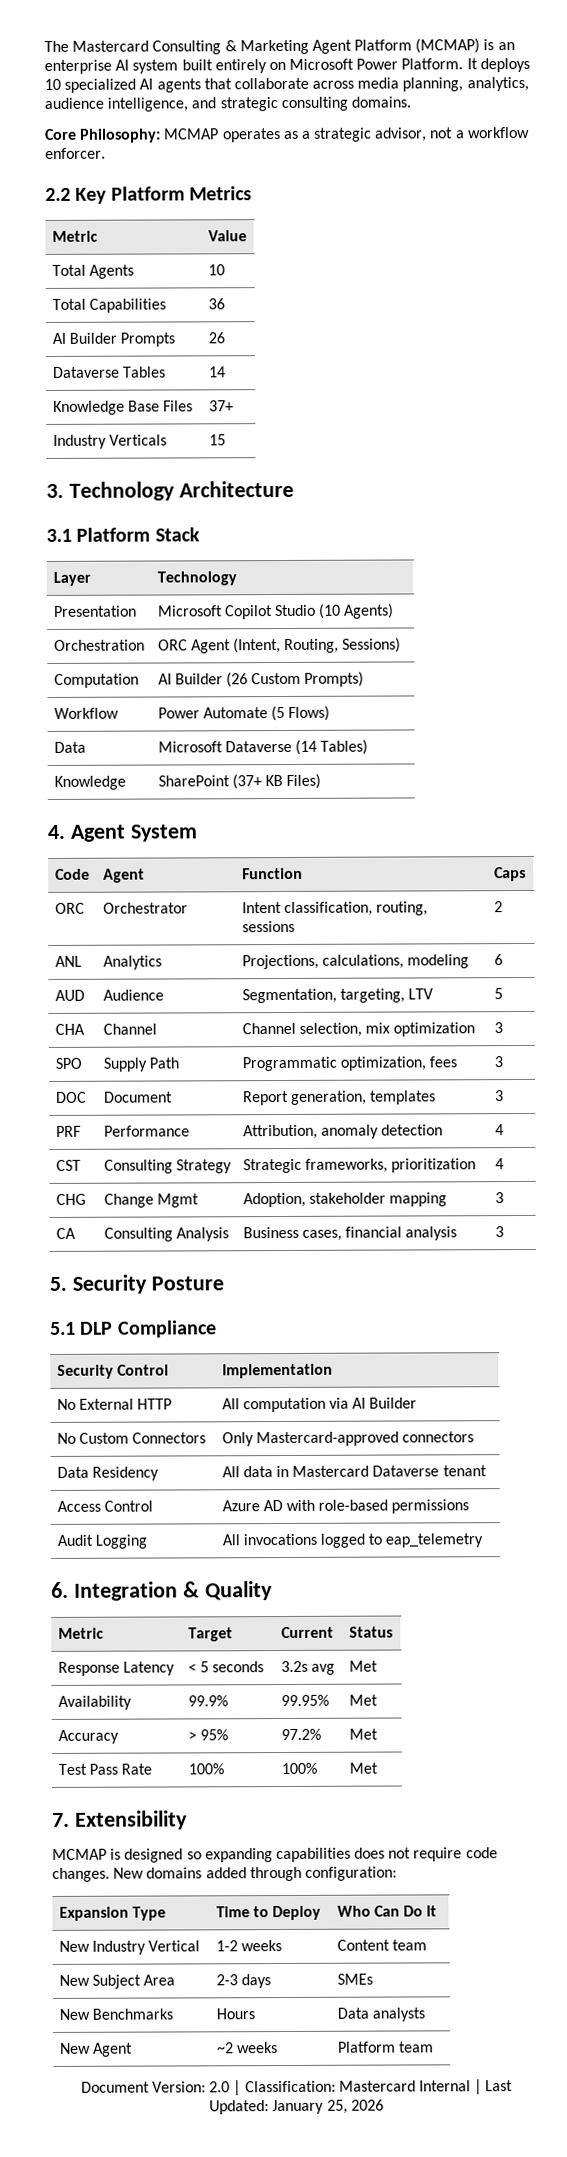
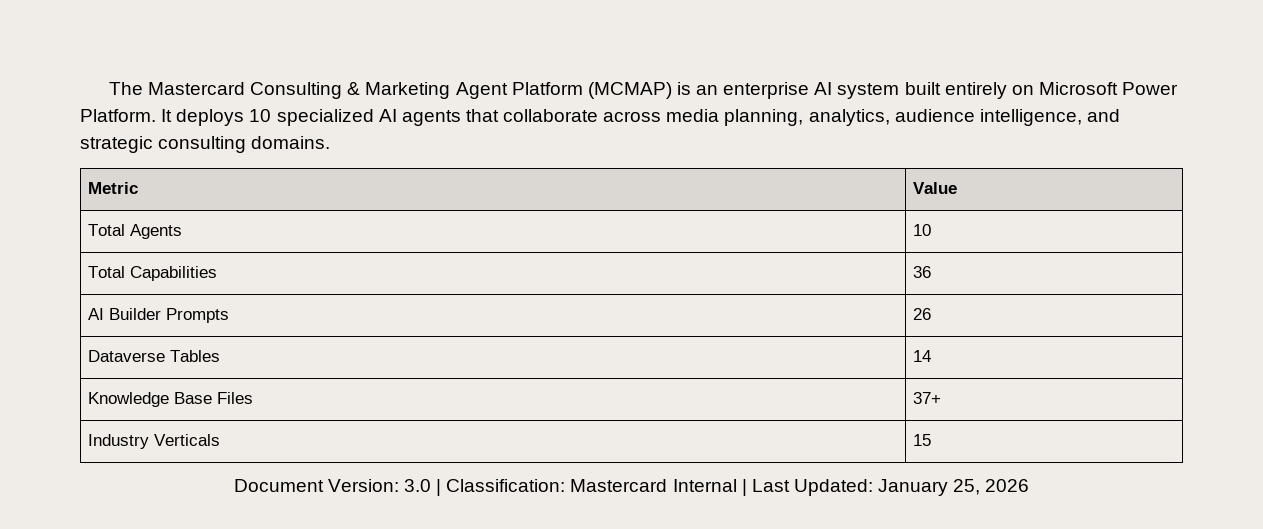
[45,126,530,143] [45,147,106,159] [45,186,252,204] // Core Philosophy: MCMAP operates as a strategic advisor, not a workflow enforcer. // 2.2 Key Platform Metrics -> (331, 142) none
[46,480,294,501] [46,527,200,542] [52,571,91,586] [156,571,237,586] [53,605,137,617] [157,603,395,620] [53,639,145,651] [157,637,402,654] [53,673,139,688] [157,671,365,688] [53,707,119,719] [157,705,331,722] [53,741,86,753] [157,739,369,755] [53,775,126,790] [157,773,322,790] [47,824,198,842] [54,868,90,880] [102,868,145,883] [241,867,303,880] [493,866,526,882] [54,902,85,914] [102,902,188,914] [241,901,429,916] [241,920,295,933] [493,901,503,913] [54,955,82,967] [102,955,162,970] [241,954,470,970] [493,954,503,966] [54,989,85,1001] [102,989,164,1001] [241,988,435,1004] [493,988,503,1000] [54,1023,85,1035] [102,1023,157,1035] [241,1022,476,1037] [493,1022,503,1034] [54,1057,82,1069] [102,1057,179,1072] [241,1056,458,1072] [493,1056,503,1068] [55,1091,87,1103] [103,1091,173,1103] [242,1090,437,1106] [494,1090,504,1102] [55,1125,81,1137] [103,1125,190,1137] [242,1124,444,1140] [494,1124,504,1136] [55,1159,81,1171] [103,1159,232,1174] [242,1158,477,1174] [494,1158,504,1170] [55,1193,86,1205] [103,1193,199,1208] [242,1192,448,1208] [494,1192,504,1204] [55,1227,76,1239] [103,1227,229,1242] [242,1226,458,1241] [494,1226,504,1238] [49,1274,224,1294] [50,1320,217,1338] [56,1364,169,1379] [221,1363,333,1379] [56,1398,173,1410] [221,1397,418,1413] [56,1432,207,1444] [221,1431,475,1447] [56,1466,159,1481] [221,1465,487,1478] [56,1500,153,1512] [221,1499,470,1514] [56,1534,147,1549] [221,1533,484,1548] [51,1581,273,1601] [57,1627,104,1639] [187,1627,233,1642] [280,1626,334,1639] [348,1626,393,1638] [57,1661,175,1676] [187,1661,265,1673] [280,1660,335,1675] [348,1660,378,1672] [57,1695,132,1710] [187,1695,228,1707] [280,1694,329,1707] [348,1694,378,1706] [57,1729,119,1744] [187,1729,228,1741] [280,1728,321,1741] [348,1728,378,1740] [57,1763,153,1775] [187,1763,224,1775] [280,1762,317,1775] [348,1762,378,1774] [52,1810,188,1830] [52,1847,498,1863] [52,1866,397,1882] [58,1906,166,1921] [215,1905,322,1921] [336,1905,438,1917] [58,1940,201,1955] [215,1940,282,1952] [336,1939,427,1951] [58,1974,176,1989] [215,1974,271,1989] [336,1973,373,1985] [58,2008,173,2020] [215,2008,255,2020] [336,2007,425,2022] [59,2042,133,2057] [216,2042,278,2054] [337,2041,434,2053] // 3. Technology Architecture // 3.1 Platform Stack // Layer | Technology // Presentation | Microsoft Copilot Studio (10 Agents) // Orchestration | ORC Agent (Intent, Routing, Sessions) // Computation | AI Builder (26 Custom Prompts) // Workflow | Power Automate (5 Flows) // Data | Microsoft Dataverse (14 Tables) // Knowledge | SharePoint (37+ KB Files) // 4. Agent System // Code | Agent | Function | Caps // ORC | Orchestrator | Intent classification, routing, sessions | 2 // ANL | Analytics | Projections, calculations, modeling | 6 // AUD | Audience | Segmentation, targeting, LTV | 5 // CHA | Channel | Channel selection, mix optimization | 3 // SPO | Supply Path | Programmatic optimization, fees | 3 // DOC | Document | Report generation, templates | 3 // PRF | Performance | Attribution, anomaly detection | 4 // CST | Consulting Strategy | Strategic frameworks, prioritization | 4 // CHG | Change Mgmt | Adoption, stakeholder mapping | 3 // CA | Consulting Analysis | Business cases, financial analysis | 3 // 5. Security Posture // 5.1 DLP Compliance // Security Control | Implementation // No External HTTP | All computation via AI Builder // No Custom Connectors | Only Mastercard-approved connectors // Data Residency | All data in Mastercard Dataverse tenant // Access Control | Azure AD with role-based permissions // Audit Logging | All invocations logged to eap_telemetry // 6. Integration & Quality // Metric | Target | Current | Status // Response Latency | < 5 seconds | 3.2s avg | Met // Availability | 99.9% | 99.95% | Met // Accuracy | > 95% | 97.2% | Met // Test Pass Rate | 100% | 100% | Met // 7. Extensibility // MCMAP is designed so expanding capabilities does not require code changes. New domains added through configuration: // Expansion Type | Time to Deploy | Who Can Do It // New Industry Vertical | 1-2 weeks | Content team // New Subject Area | 2-3 days | SMEs // New Benchmarks | Hours | Data analysts // New Agent | ~2 weeks | Platform team -> (932, 440) none
[209,2081,231,2093] 2.0 -> [403,479,431,492] 3.0

